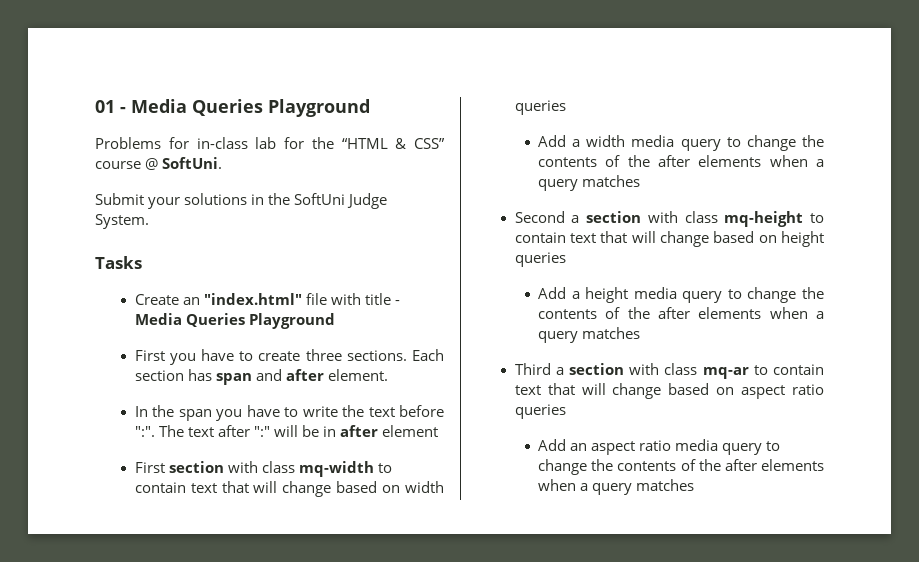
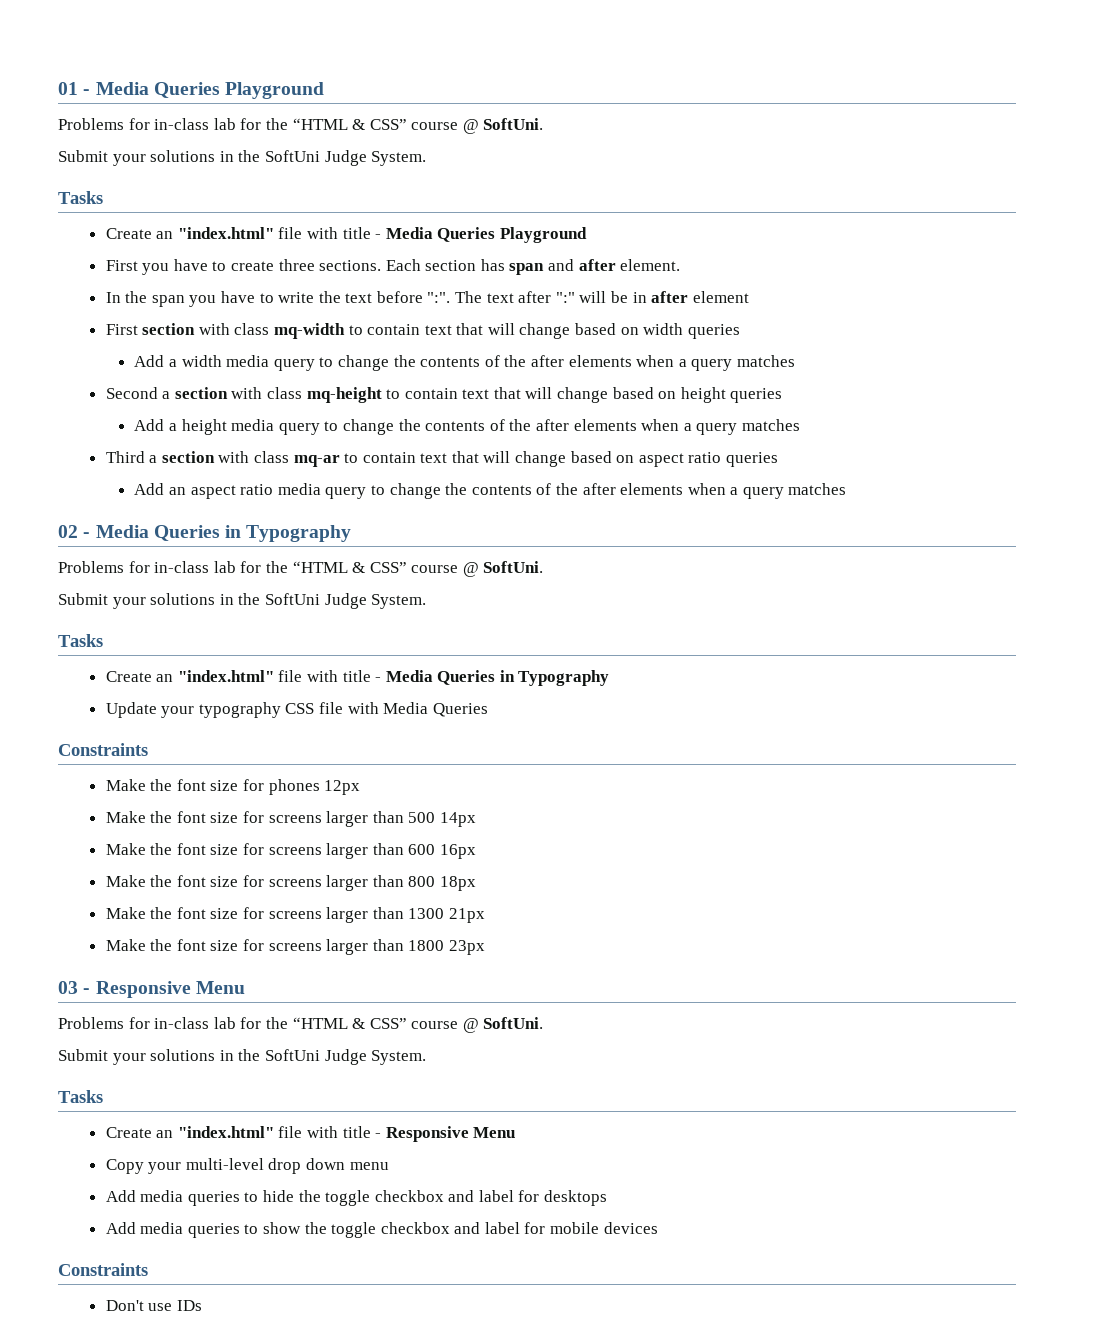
(695, 485) none -> [58,525,352,542] [58,561,544,577] [58,593,427,609] [58,634,103,647] [105,670,610,686] [105,702,488,718] [58,743,148,756] [105,779,361,795] [105,811,476,827] [105,843,476,859] [105,875,476,891] [105,907,485,923] [105,939,485,955] [58,981,245,998] [58,1017,544,1033] [58,1049,427,1065] [58,1090,103,1103] [105,1126,516,1142] [105,1158,389,1174] [105,1190,608,1206] [105,1222,658,1238] [58,1263,148,1276] [105,1300,202,1311] // 02 - Media Queries in Typography // Problems for in-class lab for the “HTML & CSS” course @ SoftUni. // Submit your solutions in the SoftUni Judge System. // Tasks // Create an "index.html" file with title - Media Queries in Typography // Update your typography CSS file with Media Queries // Constraints // Make the font size for phones 12px // Make the font size for screens larger than 500 14px // Make the font size for screens larger than 600 16px // Make the font size for screens larger than 800 18px // Make the font size for screens larger than 1300 21px // Make the font size for screens larger than 1800 23px // 03 - Responsive Menu // Problems for in-class lab for the “HTML & CSS” course @ SoftUni. // Submit your solutions in the SoftUni Judge System. // Tasks // Create an "index.html" file with title - Responsive Menu // Copy your multi-level drop down menu // Add media queries to hide the toggle checkbox and label for desktops // Add media queries to show the toggle checkbox and label for mobile devices // Constraints // Don't use IDs

